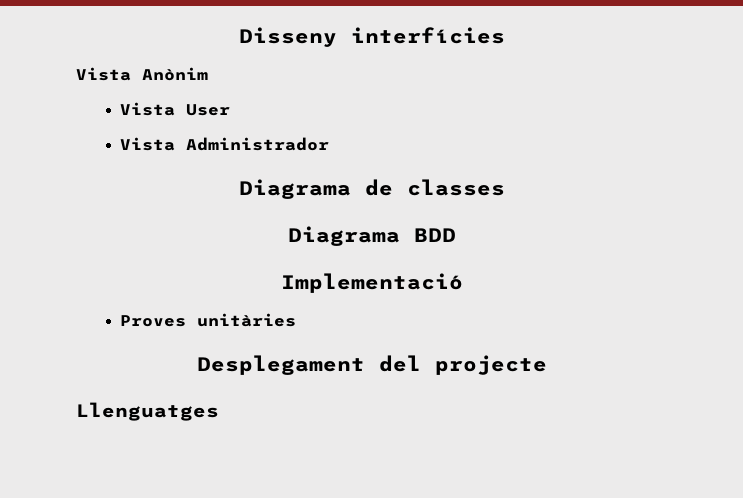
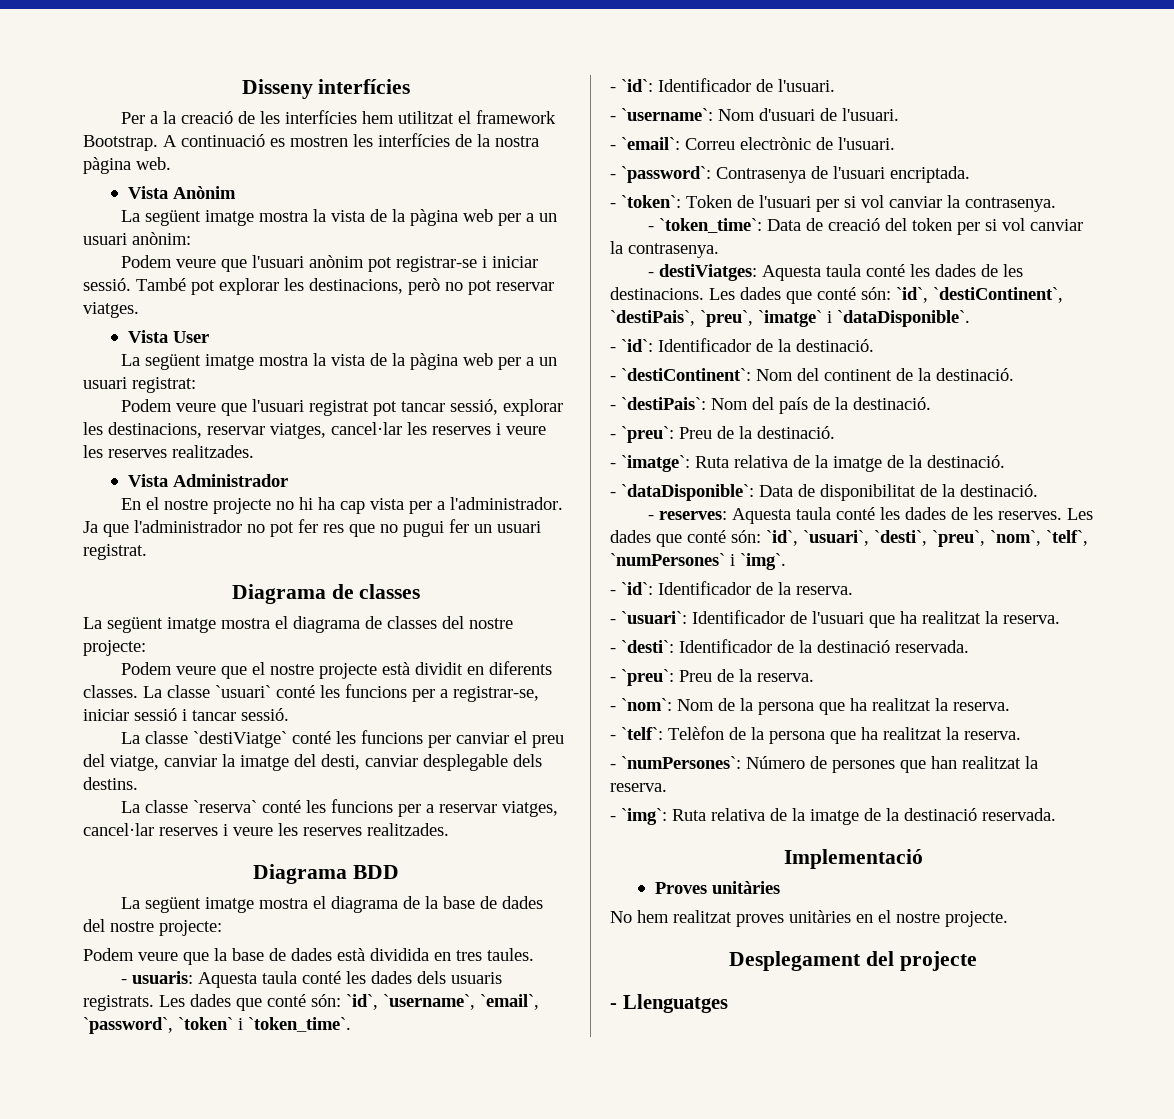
[76,67,208,81] [119,102,230,116] [119,137,329,151] [238,179,505,199] [287,226,456,246] [280,273,463,293] [119,313,296,327] Vista Anònim // Vista User // Vista Administrador // Diagrama de classes // Diagrama BDD // Implementació // Proves unitàries -> [120,110,556,124] [83,133,539,151] [83,157,171,174] [127,186,236,199] [120,209,557,226] [83,232,191,245] [120,255,538,272] [83,278,554,295] [83,302,139,318] [127,330,209,343] [120,353,557,370] [83,377,196,393] [120,399,563,416] [83,422,546,439] [83,445,254,458] [127,474,288,487] [120,497,563,514] [83,519,541,537] [83,544,147,560] [231,584,421,604] [83,616,513,633] [83,640,146,656] [120,661,552,679] [83,684,539,702] [83,708,289,721] [120,730,564,748] [83,754,542,771] [83,777,138,790] [120,799,558,817] [83,823,449,836] [253,864,399,884] [120,896,543,913] [83,919,222,936] [83,948,534,965] [120,971,502,988] [83,994,539,1011] [83,1017,351,1034] [610,78,835,92] [610,108,899,121] [610,137,895,150] [610,166,970,183] [610,195,1056,212] [647,218,1083,235] [610,241,719,258] [647,264,1023,281] [610,287,1063,304] [610,310,970,327] [610,338,874,352] [610,368,1014,381] [610,397,931,414] [610,426,835,443] [610,455,1005,472] [610,484,1038,501] [647,507,1093,524] [610,530,1088,547] [610,553,786,570] [610,581,853,595] [610,610,1060,628] [610,639,969,653] [610,669,814,686] [610,698,1010,715] [610,726,1021,744] [610,756,1038,773] [610,783,667,792] [610,808,1056,825] [783,849,923,869] [654,881,780,894] [610,910,1008,927] Per a la creació de les interfícies hem utilitzat el framework Bootstrap. A continuació es mostren les interfícies de la nostra pàgina web. // Vista Anònim // La següent imatge mostra la vista de la pàgina web per a un usuari anònim: // Podem veure que l'usuari anònim pot registrar-se i iniciar sessió. També pot explorar les destinacions, però no pot reservar viatges. // Vista User // La següent imatge mostra la vista de la pàgina web per a un usuari registrat: // Podem veure que l'usuari registrat pot tancar sessió, explorar les destinacions, reservar viatges, cancel·lar les reserves i veure les reserves realitzades. // Vista Administrador // En el nostre projecte no hi ha cap vista per a l'administrador. Ja que l'administrador no pot fer res que no pugui fer un usuari registrat. // Diagrama de classes // La següent imatge mostra el diagrama de classes del nostre projecte: // Podem veure que el nostre projecte està dividit en diferents classes. La classe `usuari` conté les funcions per a registrar-se, iniciar sessió i tancar sessió. // La classe `destiViatge` conté les funcions per canviar el preu del viatge, canviar la imatge del desti, canviar desplegable dels destins. // La classe `reserva` conté les funcions per a reservar viatges, cancel·lar reserves i veure les reserves realitzades. // Diagrama BDD // La següent imatge mostra el diagrama de la base de dades del nostre projecte: // Podem veure que la base de dades està dividida en tres taules. // - usuaris: Aquesta taula conté les dades dels usuaris registrats. Les dades que conté són: `id`, `username`, `email`, `password`, `token` i `token_time`. // - `id`: Identificador de l'usuari. // - `username`: Nom d'usuari de l'usuari. // - `email`: Correu electrònic de l'usuari. // - `password`: Contrasenya de l'usuari encriptada. // - `token`: Token de l'usuari per si vol canviar la contrasenya. // - `token_time`: Data de creació del token per si vol canviar la contrasenya. // - destiViatges: Aquesta taula conté les dades de les destinacions. Les dades que conté són: `id`, `destiContinent`, `destiPais`, `preu`, `imatge` i `dataDisponible`. // - `id`: Identificador de la destinació. // - `destiContinent`: Nom del continent de la destinació. // - `destiPais`: Nom del país de la destinació. // - `preu`: Preu de la destinació. // - `imatge`: Ruta relativa de la imatge de la destinació. // - `dataDisponible`: Data de disponibilitat de la destinació. // - reserves: Aquesta taula conté les dades de les reserves. Les dades que conté són: `id`, `usuari`, `desti`, `preu`, `nom`, `telf`, `numPersones` i `img`. // - `id`: Identificador de la reserva. // - `usuari`: Identificador de l'usuari que ha realitzat la reserva. // - `desti`: Identificador de la destinació reservada. // - `preu`: Preu de la reserva. // - `nom`: Nom de la persona que ha realitzat la reserva. // - `telf`: Telèfon de la persona que ha realitzat la reserva. // - `numPersones`: Número de persones que han realitzat la reserva. // - `img`: Ruta relativa de la imatge de la destinació reservada. // Implementació // Proves unitàries // No hem realitzat proves unitàries en el nostre projecte.
(547, 365) none -> [610,1003,617,1009] -

